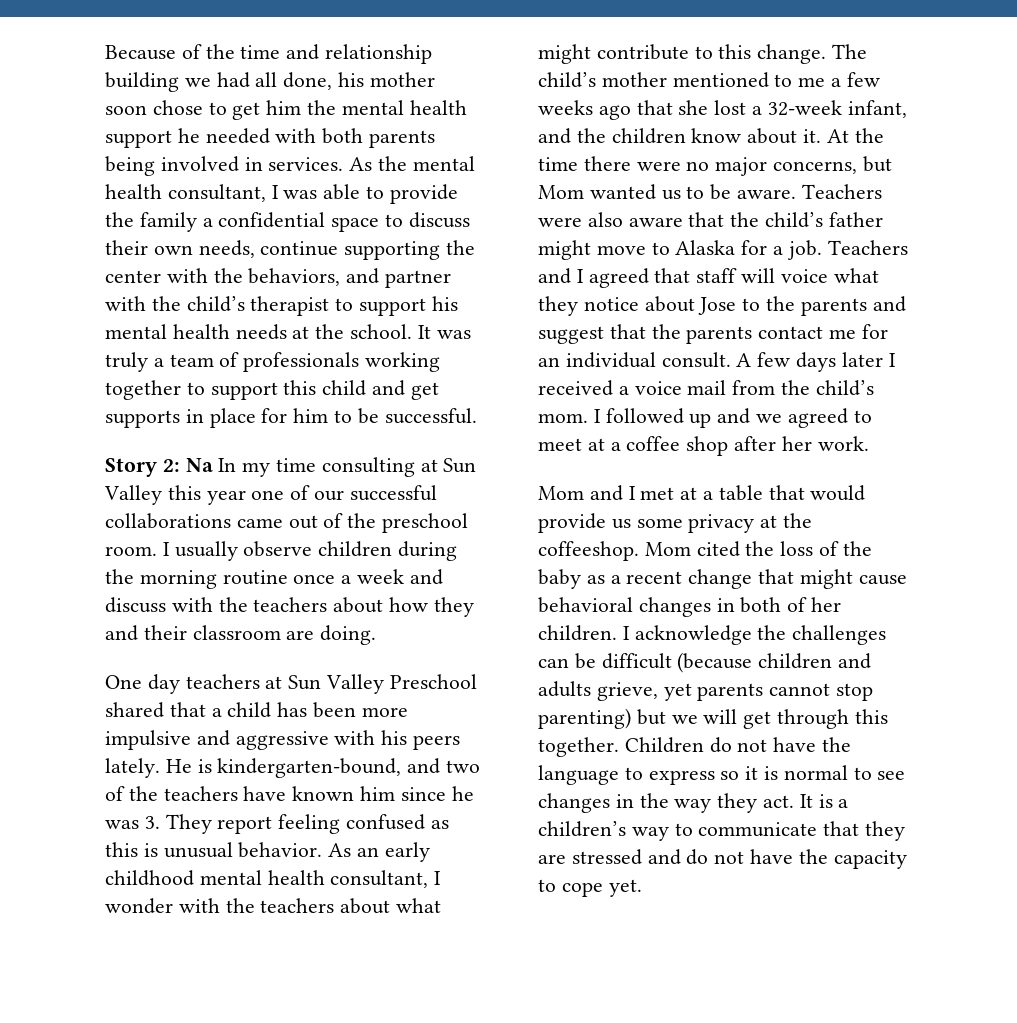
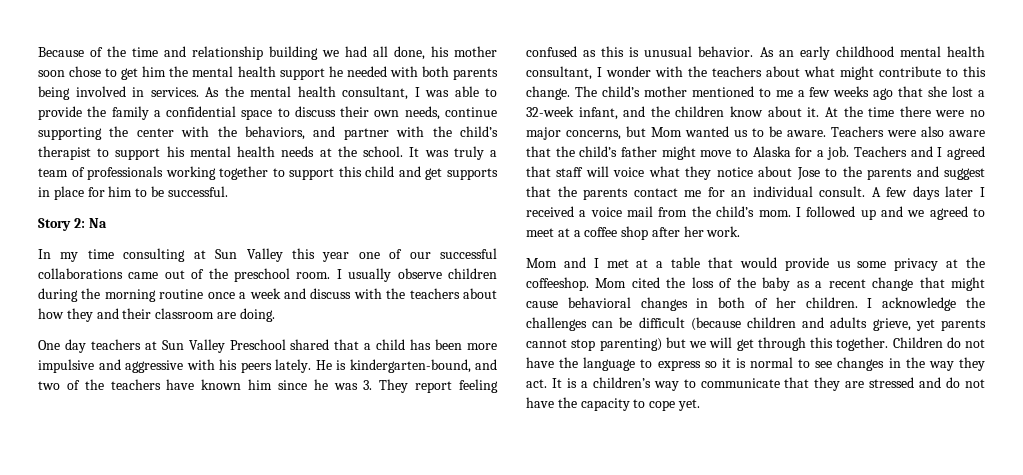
(213, 465) none -> (107, 223) //

